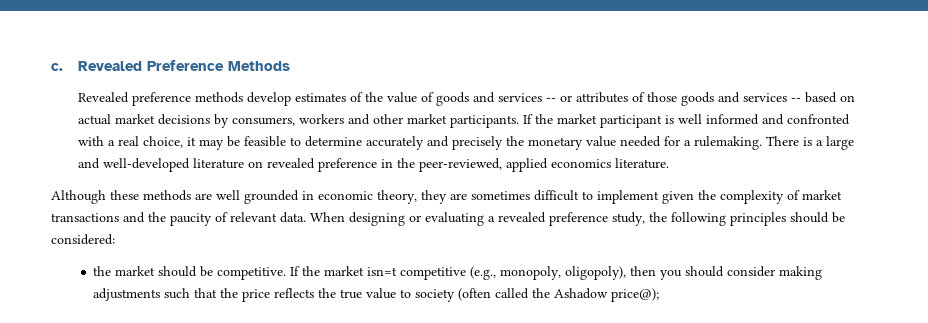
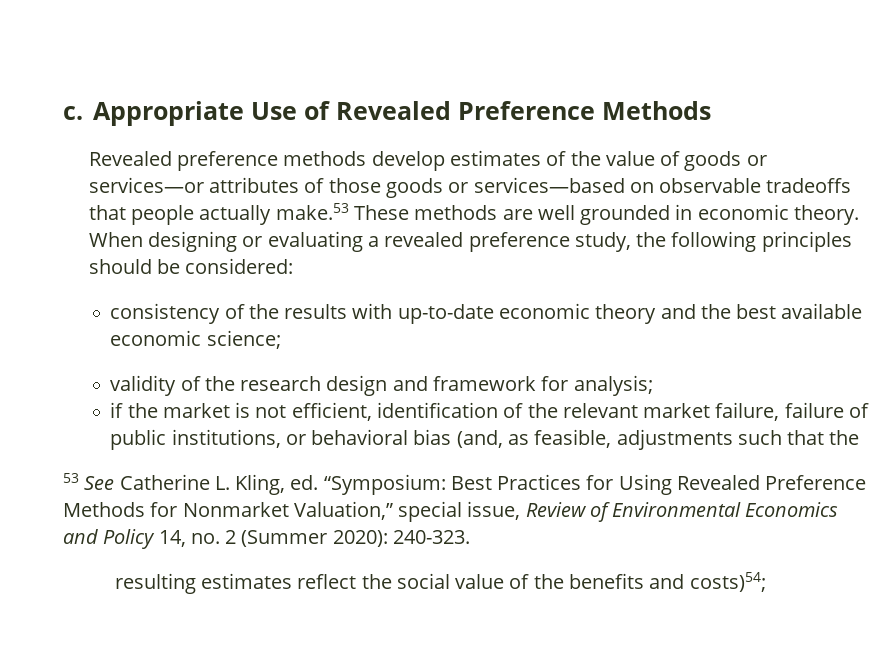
(63, 67) none -> [92,101,330,126] Appropriate Use of
[473,92,856,106] [78,114,851,128] [78,136,855,150] [78,158,670,172] [51,190,139,204] and services -- or attributes of those goods and services -- based on actual market decisions by consumers, workers and other market participants. If the market participant is well informed and confronted with a real choice, it may be feasible to determine accurately and precisely the monetary value needed for a rulemaking. There is a large and well-developed literature on revealed preference in the peer-reviewed, applied economics literature. // Although these -> [746,155,767,166] [88,177,852,198] [88,203,410,225] or services—or attributes of those goods or services—based on observable tradeoffs that people actually make.53 These
[377,190,842,204] [51,212,306,226] theory, they are sometimes difficult to implement given the complexity of market transactions and the paucity of relevant data. -> [793,205,859,225] theory.
[93,266,823,280] [93,288,660,302] the market should be competitive. If the market isn=t competitive (e.g., monopoly, oligopoly), then you should consider making adjustments such that the price reflects the true value to society (often called the Ashadow price@); -> [110,303,863,324] [110,330,281,349] [110,375,653,396] [110,402,869,421] [110,429,860,450] [63,473,867,495] [63,501,839,522] [63,529,470,549] [114,572,766,594] consistency of the results with up-to-date economic theory and the best available economic science; // validity of the research design and framework for analysis; // if the market is not efficient, identification of the relevant market failure, failure of public institutions, or behavioral bias (and, as feasible, adjustments such that the // 53 See Catherine L. Kling, ed. “Symposium: Best Practices for Using Revealed Preference Methods for Nonmarket Valuation,” special issue, Review of Environmental Economics and Policy 14, no. 2 (Summer 2020): 240-323. // resulting estimates reflect the social value of the benefits and costs)54;

